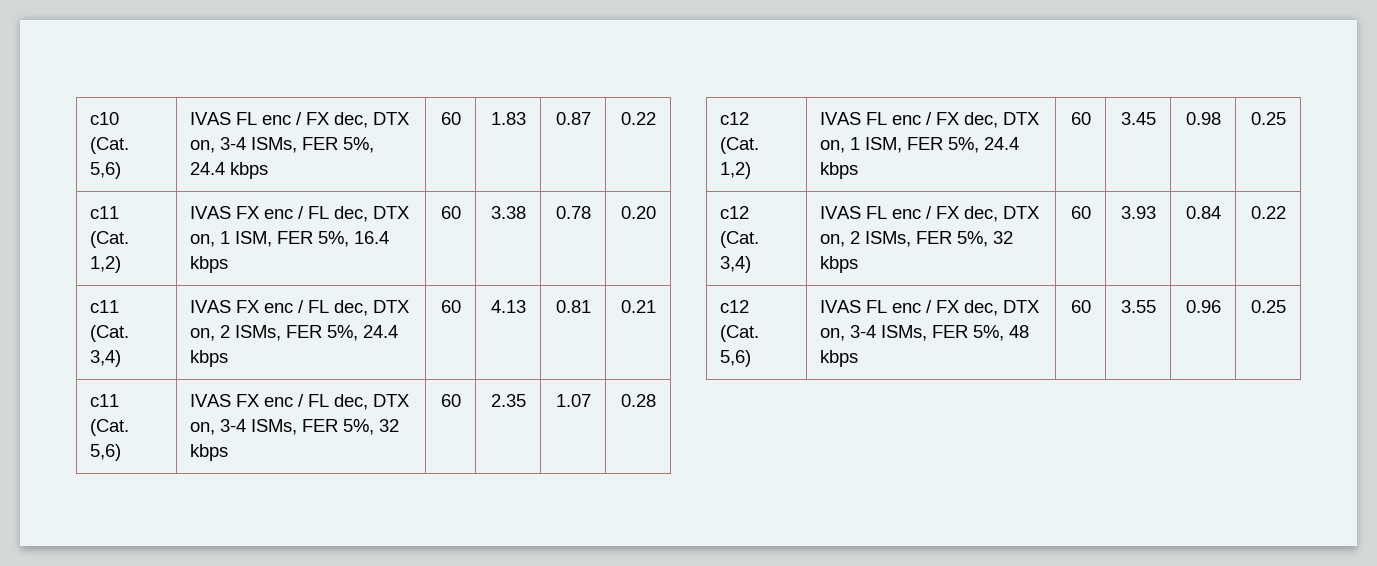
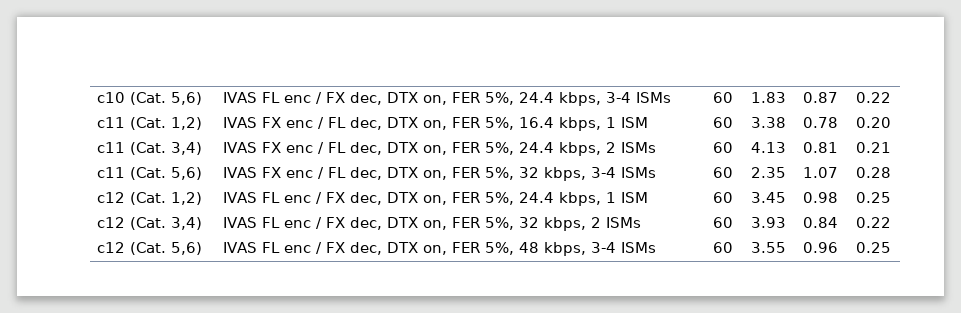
[220,137,375,153] [190,162,269,179] 3-4 ISMs, FER 5%, 24.4 kbps -> [451,92,671,106] FER 5%, 24.4 kbps, 3-4 ISMs
[220,231,273,247] 1 ISM, -> (447, 125) none
[190,256,229,273] kbps -> [558,117,648,131] kbps, 1 ISM
[220,325,399,341] [190,350,229,367] 2 ISMs, FER 5%, 24.4 kbps -> [451,142,656,156] FER 5%, 24.4 kbps, 2 ISMs
[220,419,400,435] [190,444,229,461] 3-4 ISMs, FER 5%, 32 kbps -> [451,167,656,181] FER 5%, 32 kbps, 3-4 ISMs
[850,137,1020,153] [820,162,859,179] 1 ISM, FER 5%, 24.4 kbps -> [451,192,648,206] FER 5%, 24.4 kbps, 1 ISM
[850,231,1014,247] [820,256,859,273] 2 ISMs, FER 5%, 32 kbps -> [451,217,641,231] FER 5%, 32 kbps, 2 ISMs
[850,325,928,341] 3-4 ISMs, -> (447, 250) none
[820,350,859,367] kbps -> [543,242,656,256] kbps, 3-4 ISMs

